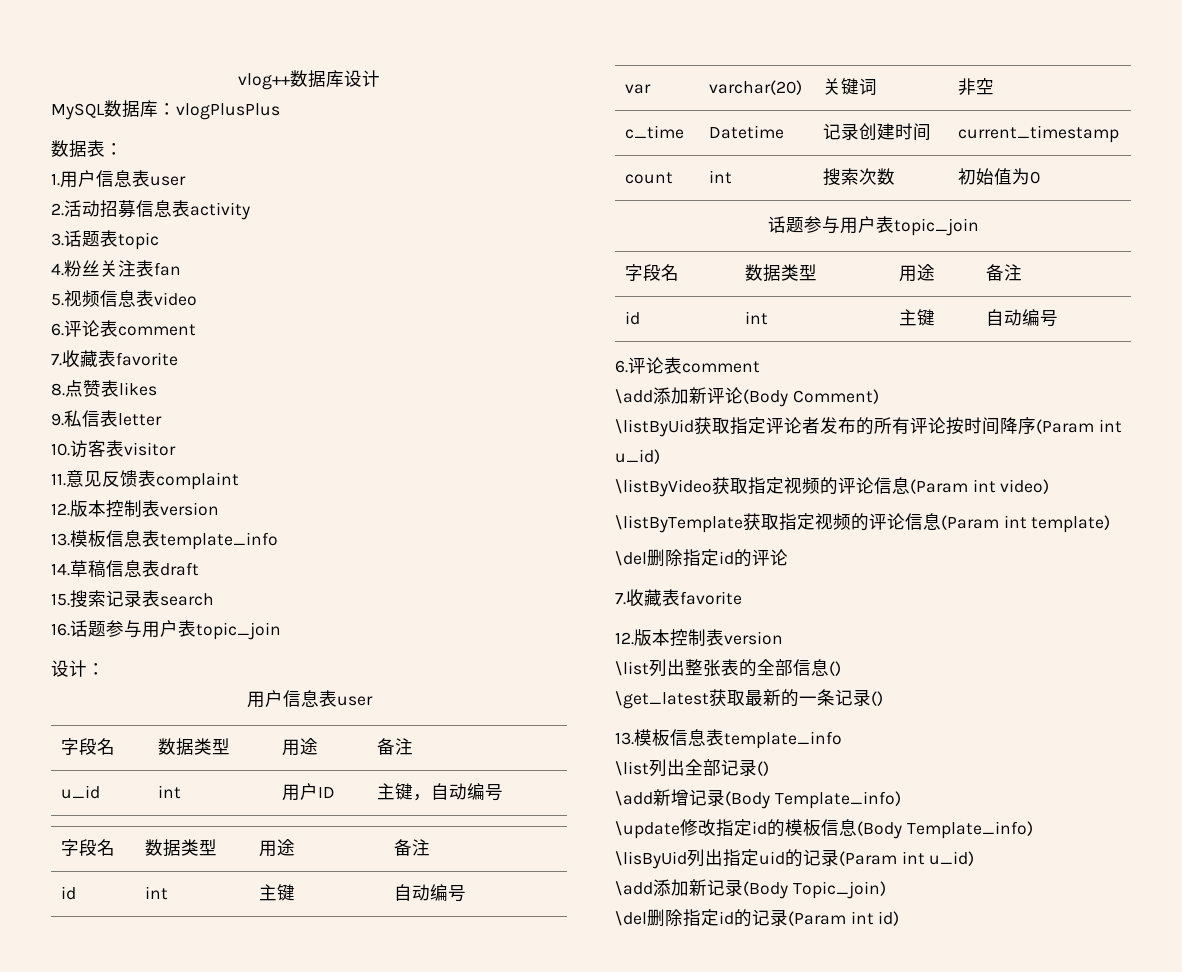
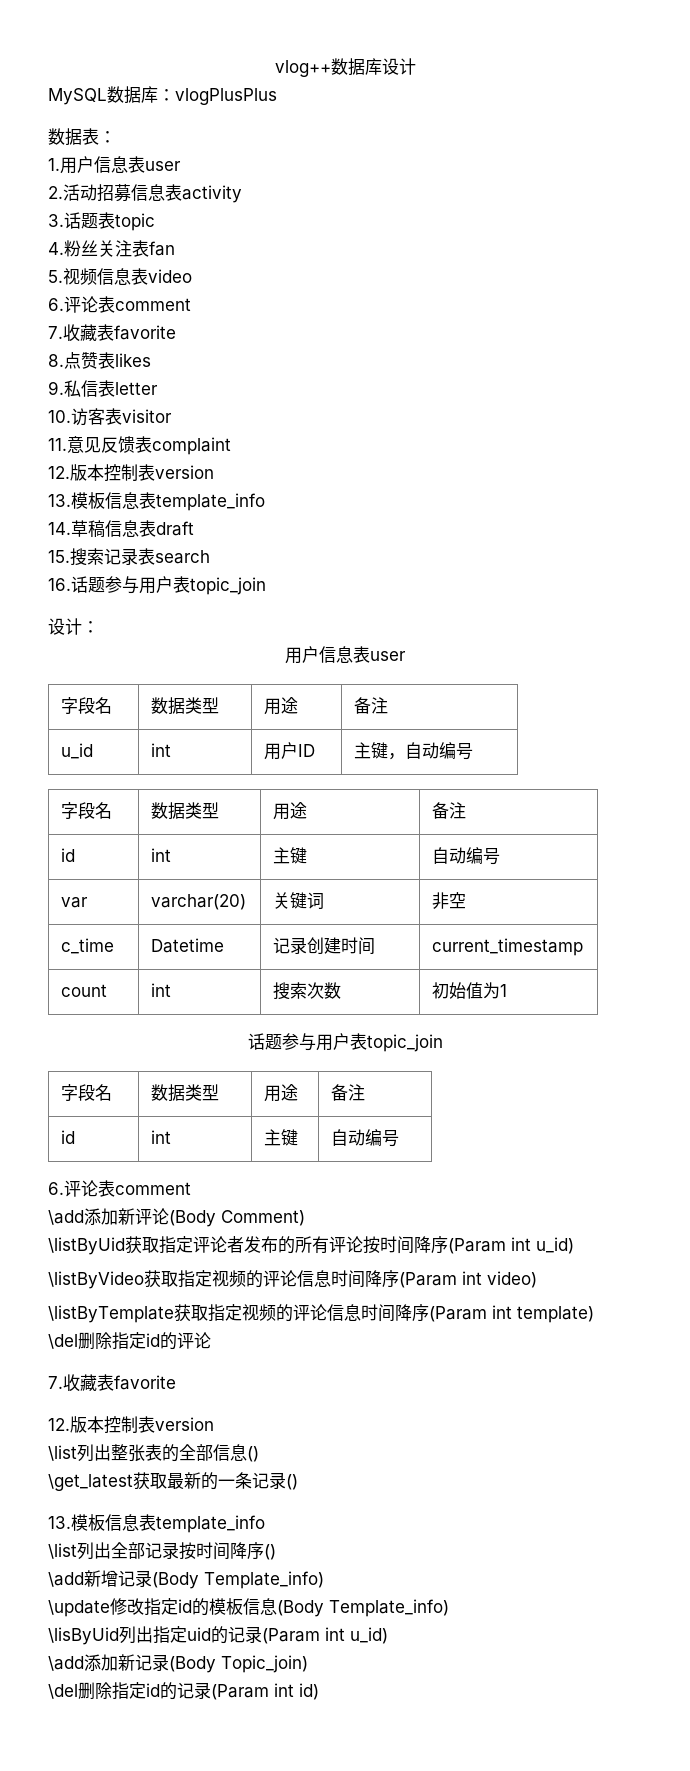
[1029,171,1040,184] 0 -> [500,984,508,997] 1
(910, 485) none -> [331,1270,399,1288] 时间降序
(941, 521) none -> [361,1304,429,1322] 时间降序
(757, 767) none -> [179,1542,264,1560] 按时间降序

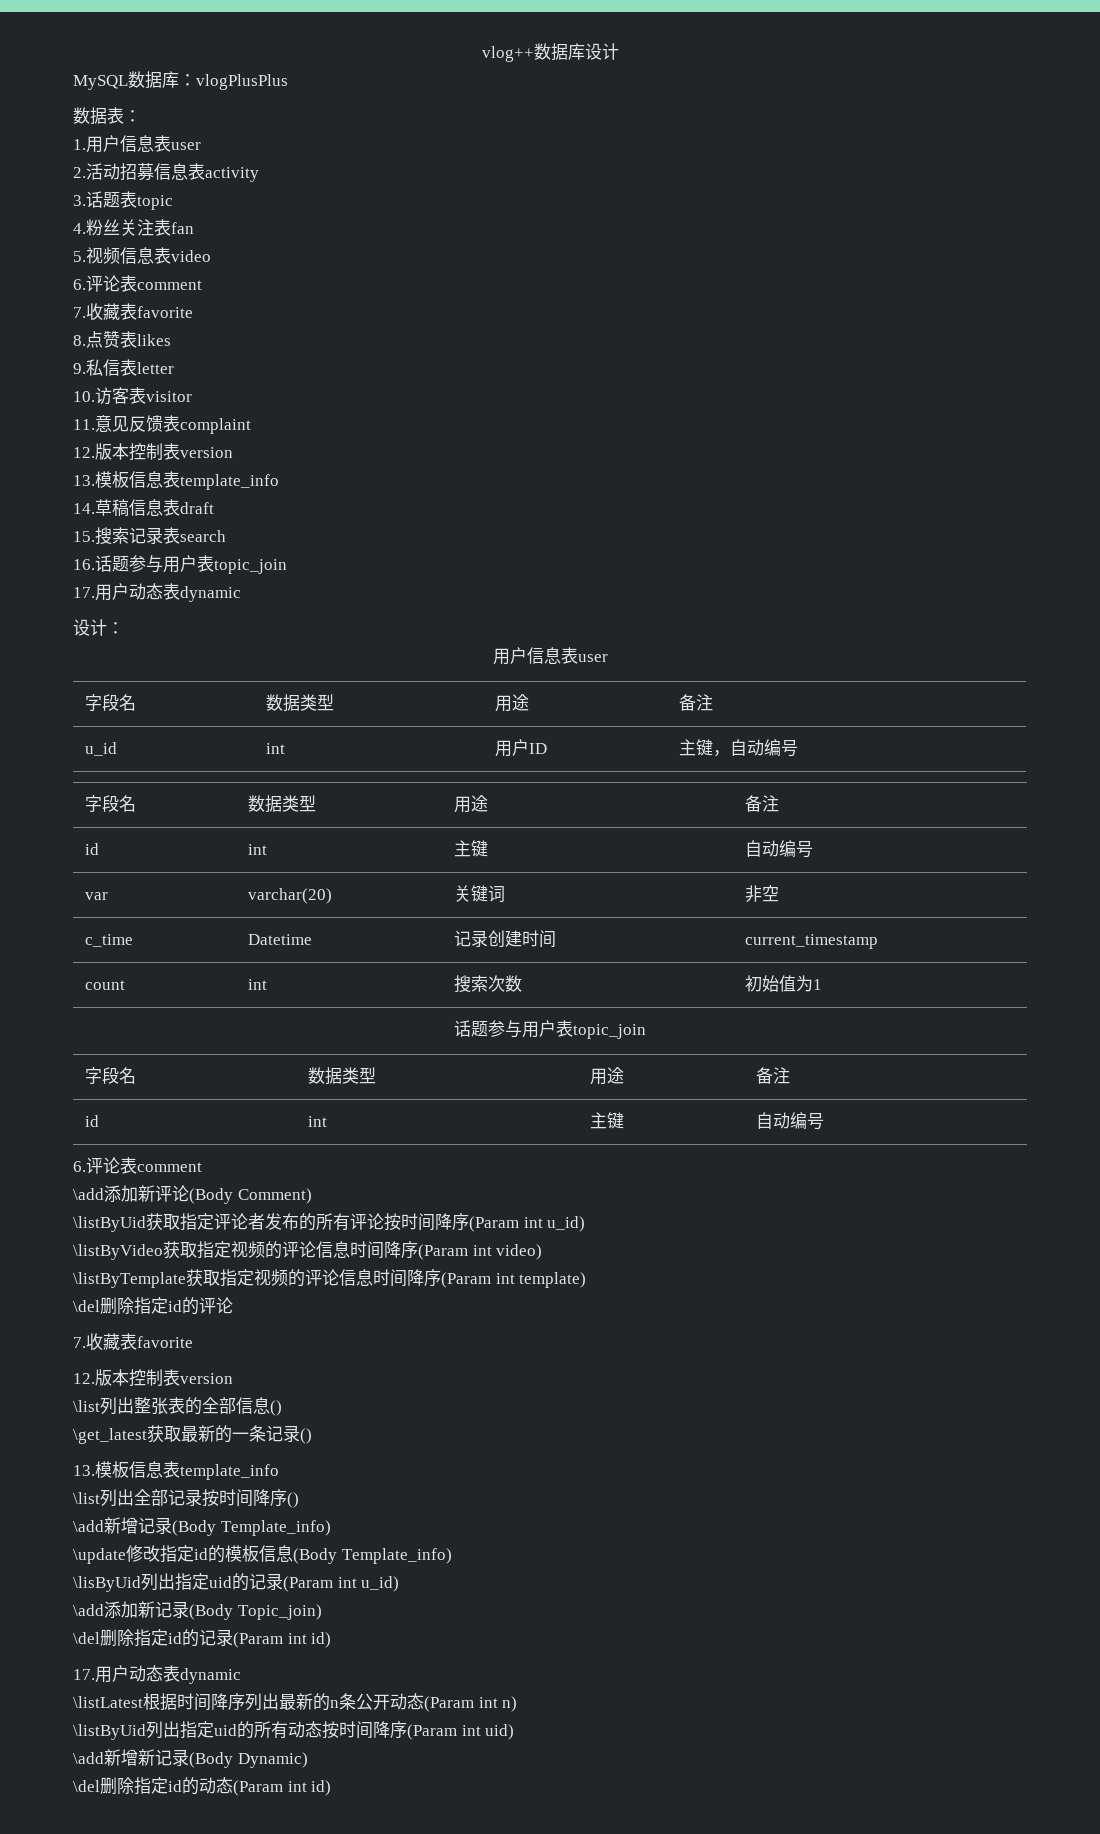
(266, 586) none -> [73,583,241,602] // 17.用户动态表dynamic
(319, 1691) none -> [73,1665,241,1684] [73,1693,518,1712] [73,1721,515,1740] [73,1749,308,1768] [73,1777,332,1796] // 17.用户动态表dynamic // \listLatest根据时间降序列出最新的n条公开动态(Param int n) // \listByUid列出指定uid的所有动态按时间降序(Param int uid) // \add新增新记录(Body Dynamic) // \del删除指定id的动态(Param int id)

